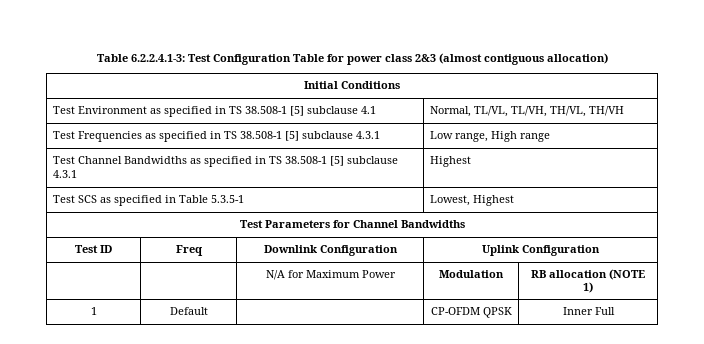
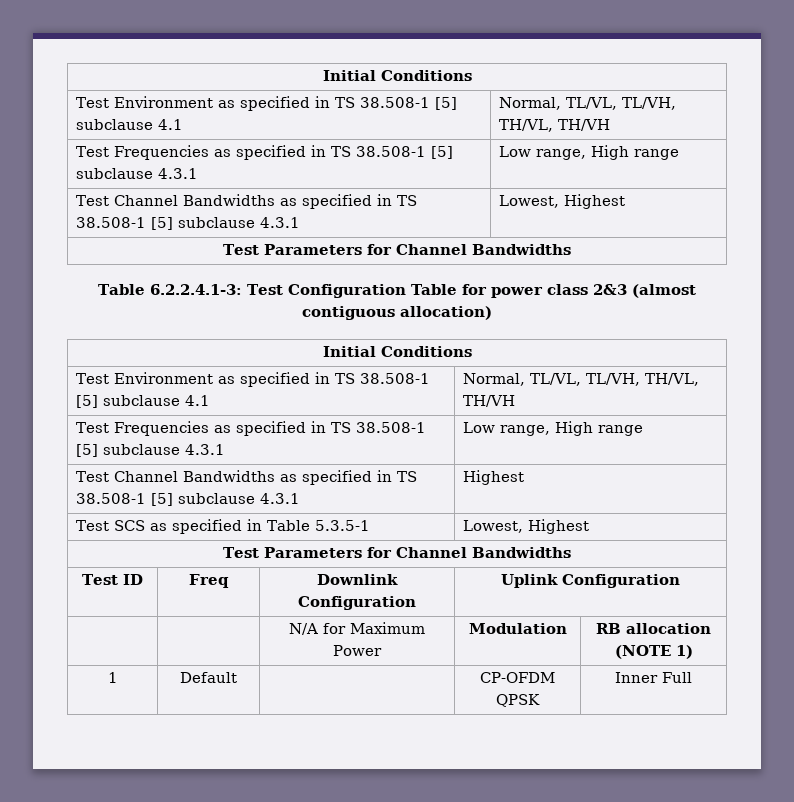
(96, 58) none -> [322,70,472,81] [75,96,457,111] [75,119,183,130] [498,97,676,110] [498,119,610,132] [75,145,453,160] [75,168,198,179] [498,145,679,160] [75,194,417,209] [75,217,300,230] [498,194,625,209] [223,244,571,255] Initial Conditions // Test Environment as specified in TS 38.508-1 [5] subclause 4.1 | Normal, TL/VL, TL/VH, TH/VL, TH/VH // Test Frequencies as specified in TS 38.508-1 [5] subclause 4.3.1 | Low range, High range // Test Channel Bandwidths as specified in TS 38.508-1 [5] subclause 4.3.1 | Lowest, Highest // Test Parameters for Channel Bandwidths //

